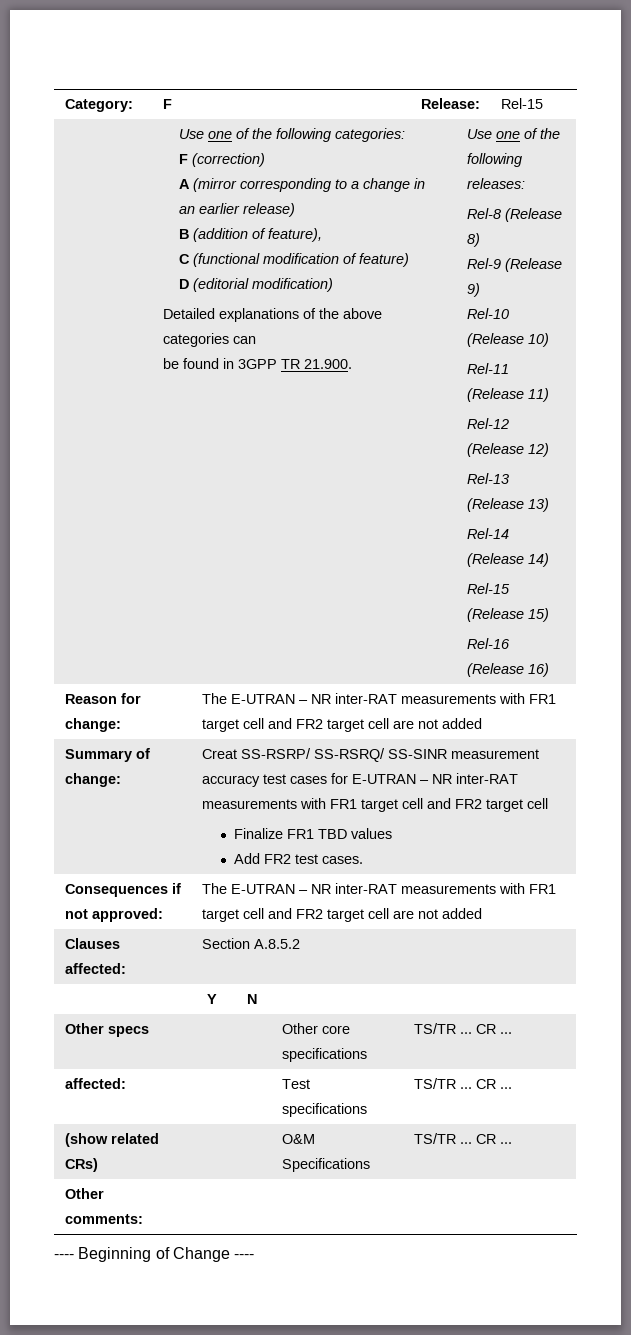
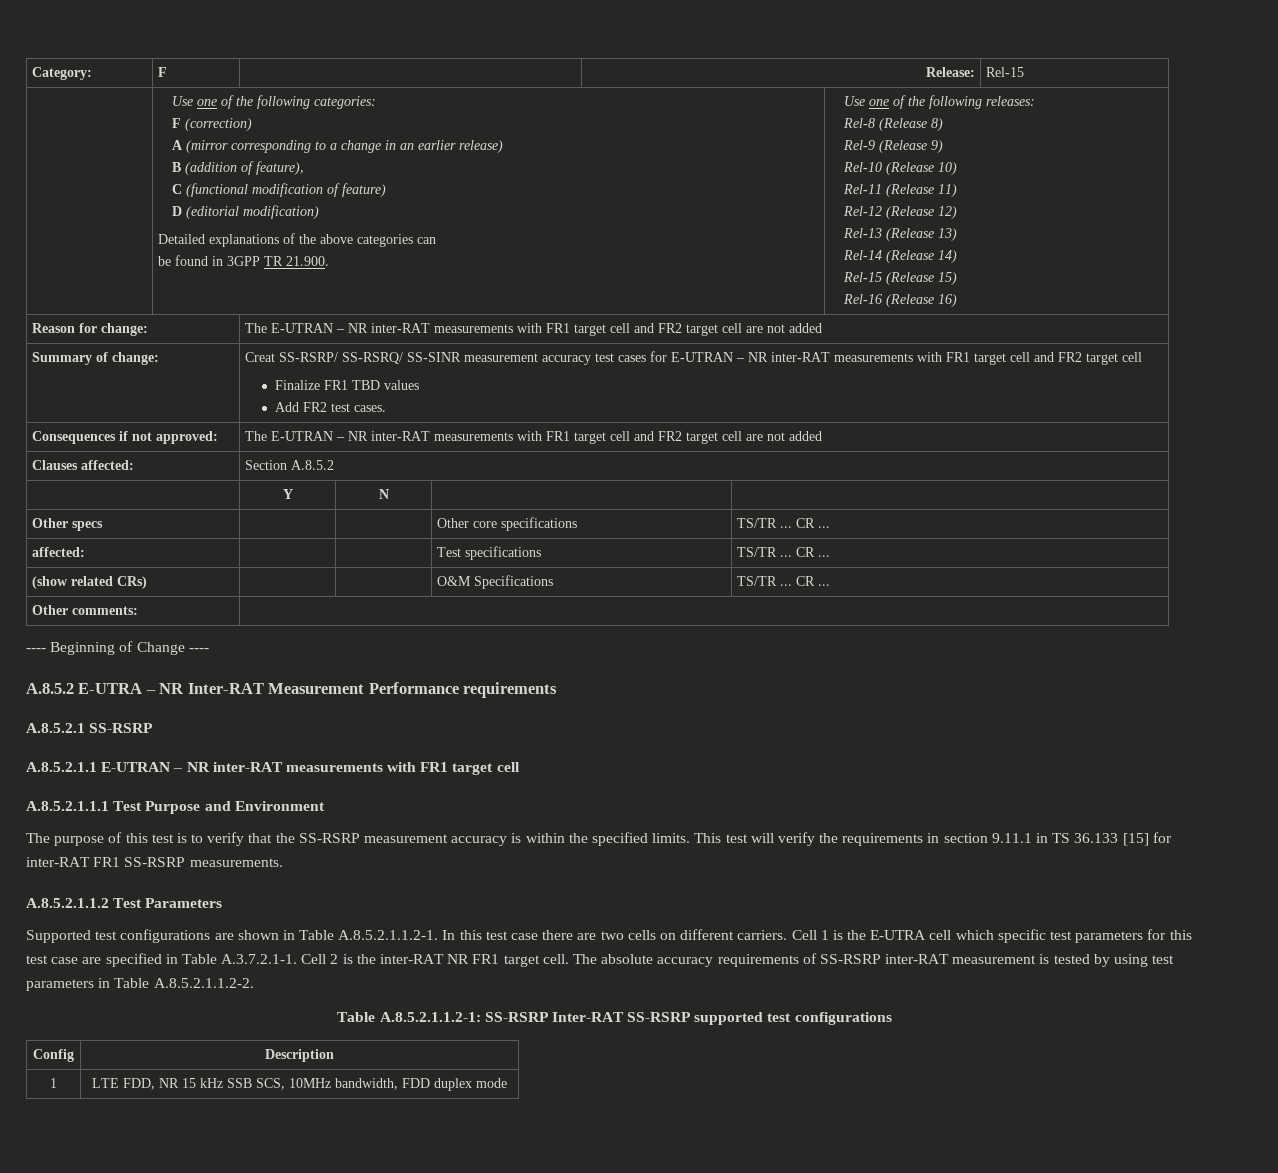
(255, 1256) none -> [26,682,558,698] [26,723,154,733] [26,762,520,775] [26,801,325,814] [26,832,1172,846] [26,857,283,867] [26,898,223,908] [26,929,1192,943] [26,953,1175,967] [26,978,254,991] [337,1012,892,1025] [33,1049,74,1062] [265,1049,334,1062] [50,1078,57,1088] [91,1078,507,1091] // A.8.5.2 E-UTRA – NR Inter-RAT Measurement Performance requirements // A.8.5.2.1 SS-RSRP // A.8.5.2.1.1 E-UTRAN – NR inter-RAT measurements with FR1 target cell // A.8.5.2.1.1.1 Test Purpose and Environment // The purpose of this test is to verify that the SS-RSRP measurement accuracy is within the specified limits. This test will verify the requirements in section 9.11.1 in TS 36.133 [15] for inter-RAT FR1 SS-RSRP measurements. // A.8.5.2.1.1.2 Test Parameters // Supported test configurations are shown in Table A.8.5.2.1.1.2-1. In this test case there are two cells on different carriers. Cell 1 is the E-UTRA cell which specific test parameters for this test case are specified in Table A.3.7.2.1-1. Cell 2 is the inter-RAT NR FR1 target cell. The absolute accuracy requirements of SS-RSRP inter-RAT measurement is tested by using test parameters in Table A.8.5.2.1.1.2-2. // Table A.8.5.2.1.1.2-1: SS-RSRP Inter-RAT SS-RSRP supported test configurations // Config | Description // 1 | LTE FDD, NR 15 kHz SSB SCS, 10MHz bandwidth, FDD duplex mode

